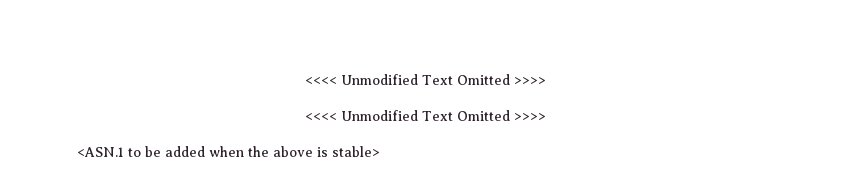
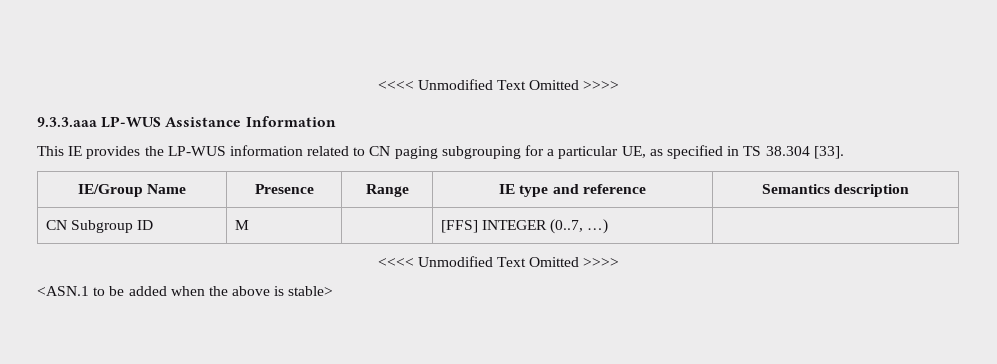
[305,74,546,85] <<<< Unmodified Text Omitted >>>> -> [377,79,620,90] [37,116,336,128] [37,145,844,159] [77,184,187,197] [254,184,314,194] [365,184,409,197] [499,184,646,197] [761,184,910,197] [45,220,154,233] [234,220,249,230] [440,219,609,234] <<<< Unmodified Text Omitted >>>> // 9.3.3.aaa LP-WUS Assistance Information // This IE provides the LP-WUS information related to CN paging subgrouping for a particular UE, as specified in TS 38.304 [33]. // IE/Group Name | Presence | Range | IE type and reference | Semantics description // CN Subgroup ID | M | | [FFS] INTEGER (0..7, …) |

